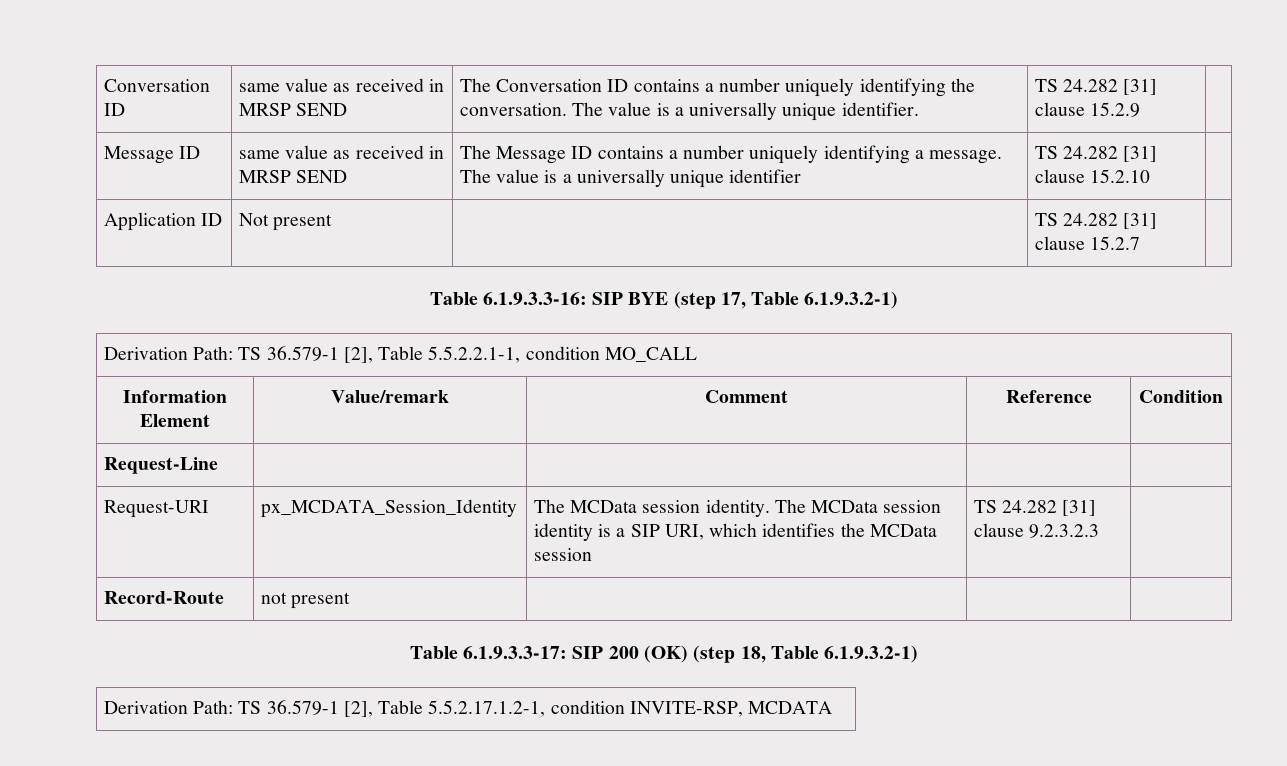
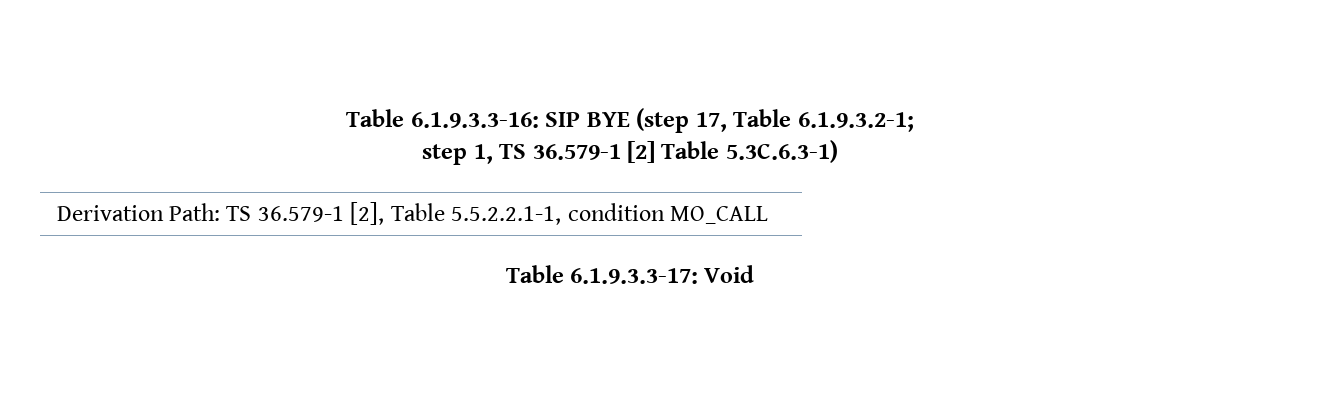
[103,79,210,92] [103,103,125,116] [238,78,444,92] [238,103,348,116] [459,78,975,97] [459,102,919,121] [1034,79,1158,95] [1034,102,1141,117] [103,146,201,164] [238,145,444,159] [238,170,348,183] [459,145,1003,164] [459,169,802,188] [1034,146,1158,162] [1034,169,1151,183] [103,212,223,231] [238,213,333,231] [1034,213,1158,229] [1034,236,1141,250] Conversation ID | same value as received in MRSP SEND | The Conversation ID contains a number uniquely identifying the conversation. The value is a universally unique identifier. | TS 24.282 [31] clause 15.2.9 | // Message ID | same value as received in MRSP SEND | The Message ID contains a number uniquely identifying a message. The value is a universally unique identifier | TS 24.282 [31] clause 15.2.10 | // Application ID | Not present | | TS 24.282 [31] clause 15.2.7 | // -> (346, 118) none
[804,291,899,309] 6.1.9.3.2-1) -> [797,112,914,132] [422,140,838,165] 6.1.9.3.2-1; // step 1, TS 36.579-1 [2] Table 5.3C.6.3-1)
[123,390,227,403] [140,414,210,427] [331,390,449,403] [705,390,789,403] [1005,390,1092,403] [1139,390,1223,403] [103,457,218,474] [103,500,209,518] [260,499,517,518] [533,499,942,517] [533,523,937,541] [533,548,592,561] [973,500,1097,516] [973,523,1100,538] [103,591,224,604] [260,592,351,609] [409,645,919,663] [103,700,833,717] // Information Element | Value/remark | Comment | Reference | Condition // Request-Line | | | | // Request-URI | px_MCDATA_Session_Identity | The MCData session identity. The MCData session identity is a SIP URI, which identifies the MCData session | TS 24.282 [31] clause 9.2.3.2.3 | // Record-Route | not present | | | // Table 6.1.9.3.3-17: SIP 200 (OK) (step 18, Table 6.1.9.3.2-1) // Derivation Path: TS 36.579-1 [2], Table 5.5.2.17.1.2-1, condition INVITE-RSP, MCDATA -> [505,265,755,284] // Table 6.1.9.3.3-17: Void

